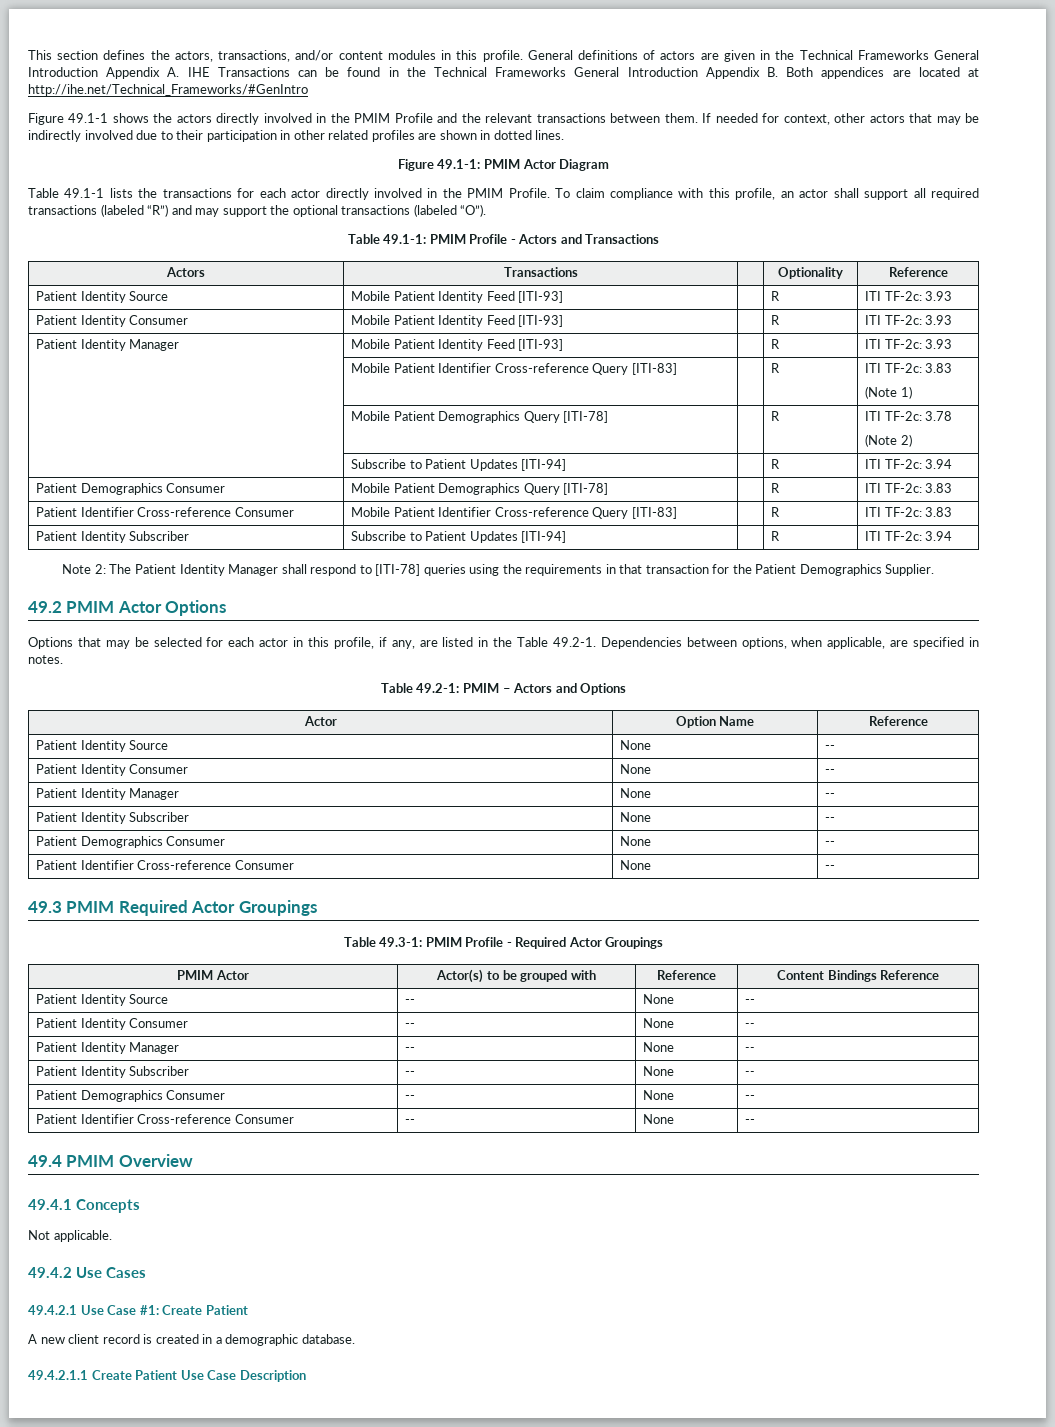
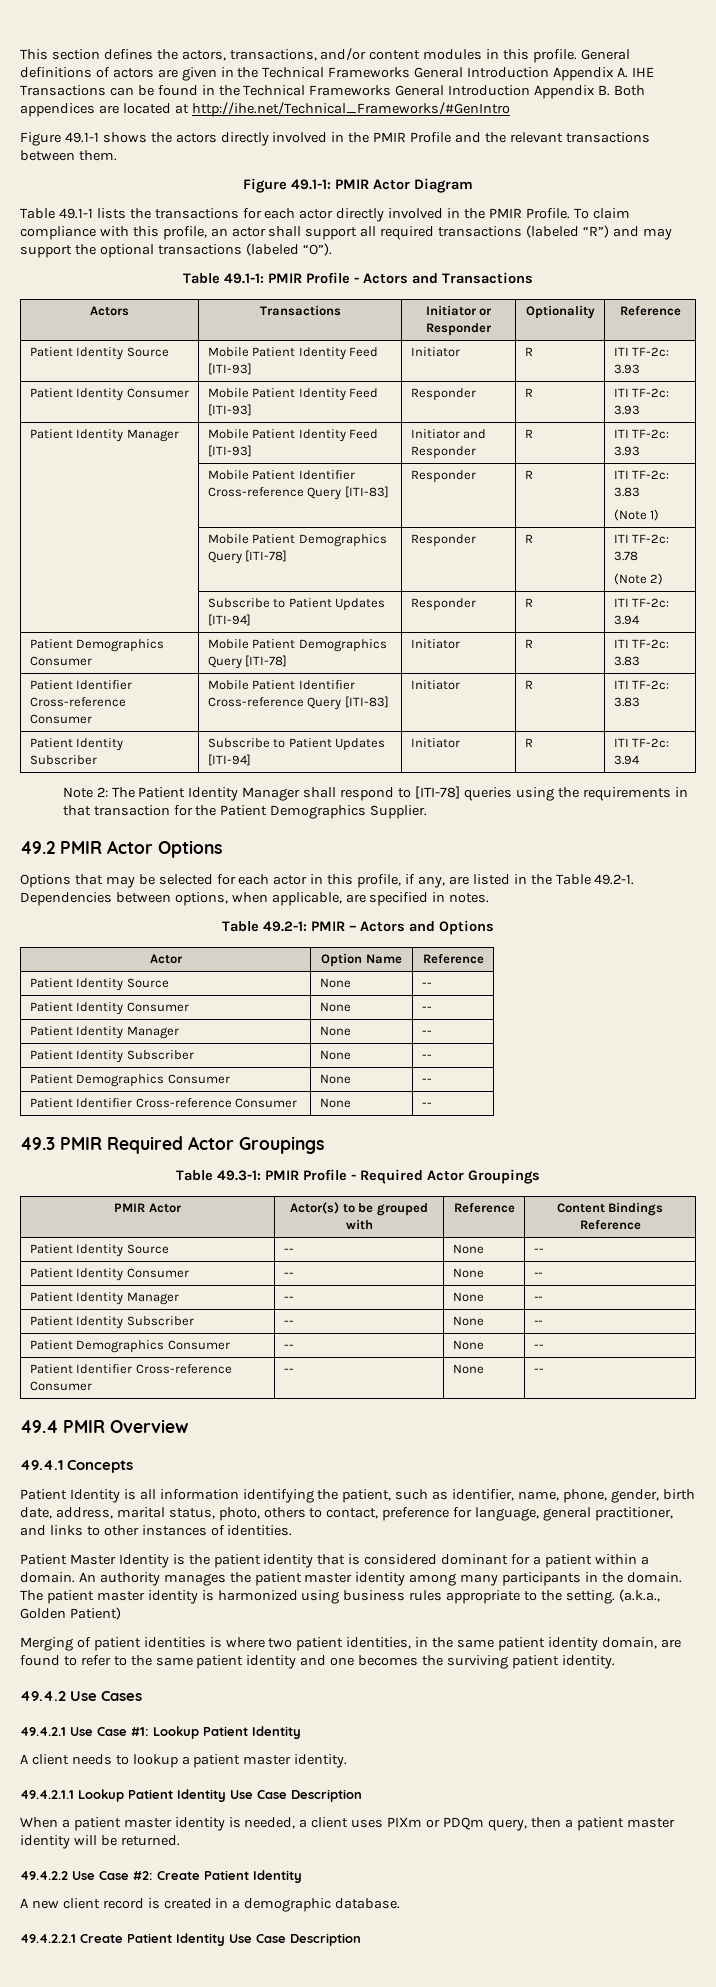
[354,113,391,123] PMIM -> [373,132,407,142] PMIR
[702,113,980,125] [28,130,565,142] If needed for context, other actors that may be indirectly involved due to their participation in other related profiles are shown in dotted lines. -> (117, 155) none
[484,159,520,169] PMIM -> [335,179,370,189] PMIR
[467,188,504,198] PMIM -> [488,208,522,218] PMIR
[429,234,466,244] PMIM -> [268,273,303,283] PMIR
(578, 272) none -> [425,305,493,316] [426,323,492,336] Initiator or Responder
(564, 297) none -> [410,347,460,357] Initiator
(564, 321) none -> [410,388,476,401] Responder
(564, 345) none -> [410,429,487,439] [410,446,476,459] Initiator and Responder
(677, 369) none -> [410,470,476,483] Responder
(609, 417) none -> [410,534,476,547] Responder
(567, 465) none -> [410,598,476,611] Responder
(609, 489) none -> [410,639,460,649] Initiator
(677, 513) none -> [410,680,460,690] Initiator
(567, 537) none -> [410,738,460,748] Initiator
[66,601,115,613] PMIM -> [60,841,102,854] PMIR
[462,683,499,693] PMIM -> [310,921,345,931] PMIR
[66,901,115,913] PMIM -> [60,1137,102,1150] PMIR
[425,937,462,947] PMIM -> [265,1170,300,1180] PMIR
[177,970,214,980] PMIM -> [114,1203,146,1212] PMIR
[66,1155,115,1167] PMIM -> [63,1420,105,1433] PMIR
[28,1230,112,1242] Not applicable. -> [20,1489,695,1503] [20,1507,673,1521] [20,1525,293,1536] [20,1554,649,1568] [20,1572,682,1586] [20,1589,660,1604] [20,1607,121,1620] [20,1637,681,1651] [20,1655,615,1669] Patient Identity is all information identifying the patient, such as identifier, name, phone, gender, birth date, address, marital status, photo, others to contact, preference for language, general practitioner, and links to other instances of identities. // Patient Master Identity is the patient identity that is considered dominant for a patient within a domain. An authority manages the patient master identity among many participants in the domain. The patient master identity is harmonized using business rules appropriate to the setting. (a.k.a., Golden Patient) // Merging of patient identities is where two patient identities, in the same patient identity domain, are found to refer to the same patient identity and one becomes the surviving patient identity.
[162,1305,248,1315] Create Patient -> [153,1726,301,1739] [20,1754,348,1768] [20,1789,362,1802] [20,1817,675,1831] [20,1835,180,1849] [20,1870,302,1883] Lookup Patient Identity // A client needs to lookup a patient master identity. // 49.4.2.1.1 Lookup Patient Identity Use Case Description // When a patient master identity is needed, a client uses PIXm or PDQm query, then a patient master identity will be returned. // 49.4.2.2 Use Case #2: Create Patient Identity
[28,1370,178,1380] 49.4.2.1.1 Create Patient -> [20,1933,225,1946] 49.4.2.2.1 Create Patient Identity

